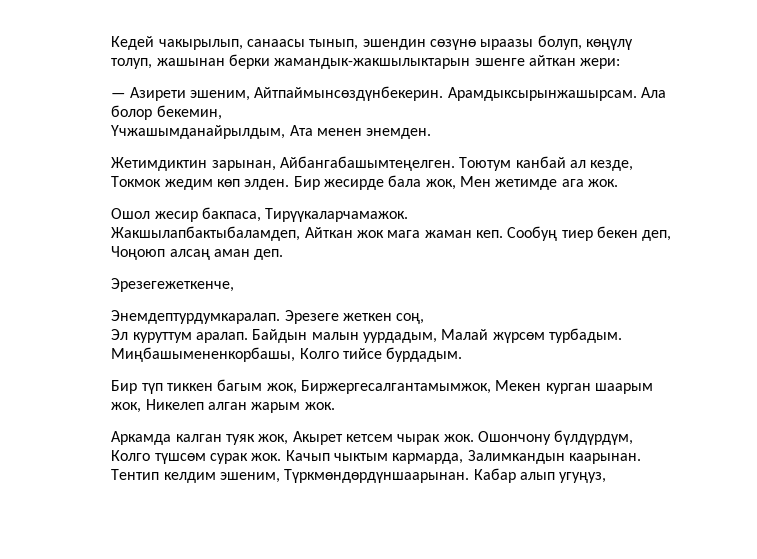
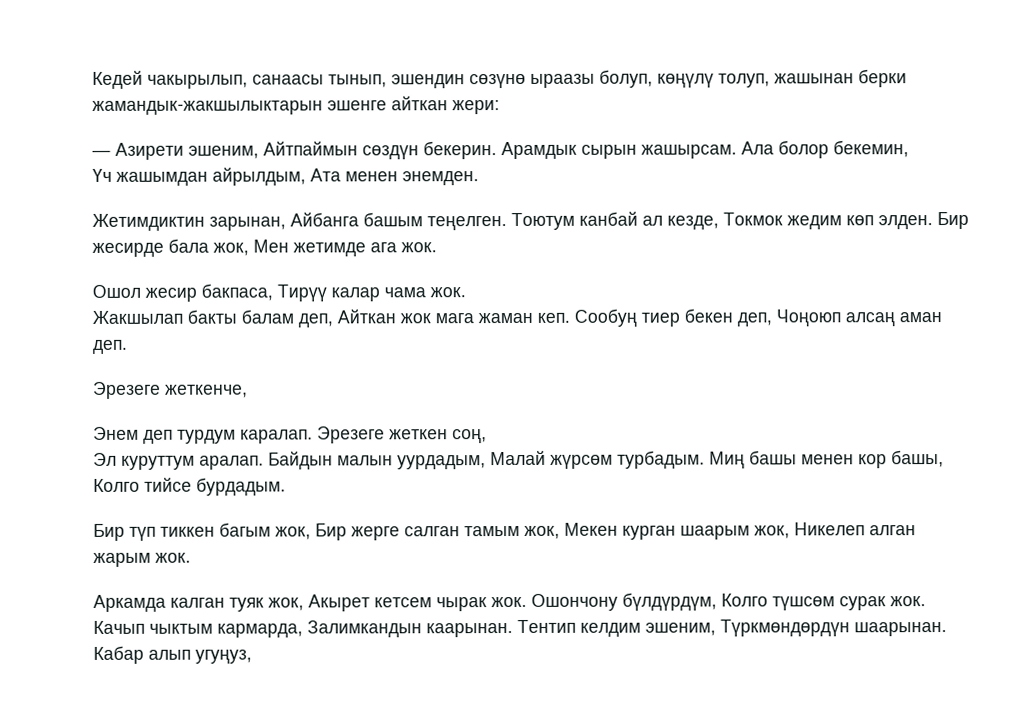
[254,86,637,101] Айтпаймынсөздүнбекерин. Арамдыксырынжашырсам. -> [262,141,737,160] Айтпаймын сөздүн бекерин. Арамдык сырын жашырсам.
[111,125,286,139] Үчжашымданайрылдым, -> [91,167,306,186] Үч жашымдан айрылдым,
[280,156,456,171] Айбангабашымтеңелген. -> [289,212,507,231] Айбанга башым теңелген.
[265,208,409,222] [111,226,301,241] Тирүүкаларчамажок. // Жакшылапбактыбаламдеп, -> [276,284,466,302] [91,309,333,328] Тирүү калар чама жок. // Жакшылап бакты балам деп,
[111,278,235,292] [111,310,281,324] Эрезегежеткенче, // Энемдептурдумкаралап. -> [92,381,248,399] [92,426,313,444] Эрезеге жеткенче, // Энем деп турдум каралап.
[111,347,296,362] Миңбашымененкорбашы, -> [708,450,944,469] Миң башы менен кор башы,
[300,380,491,394] Биржергесалгантамымжок, -> [314,523,560,541] Бир жерге салган тамым жок,
[284,469,470,483] Түркмөндөрдүншаарынан. -> [719,619,947,637] Түркмөндөрдүн шаарынан.

